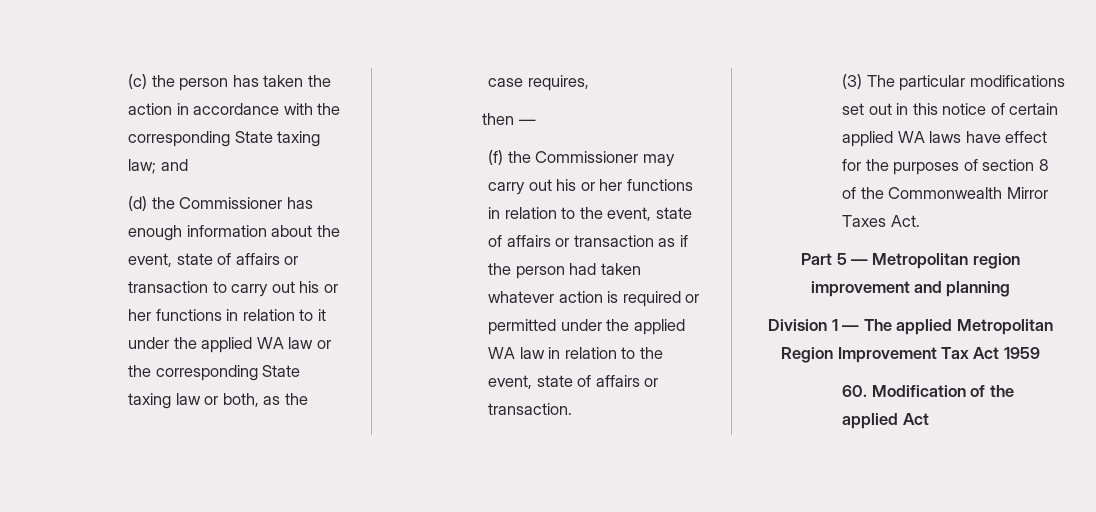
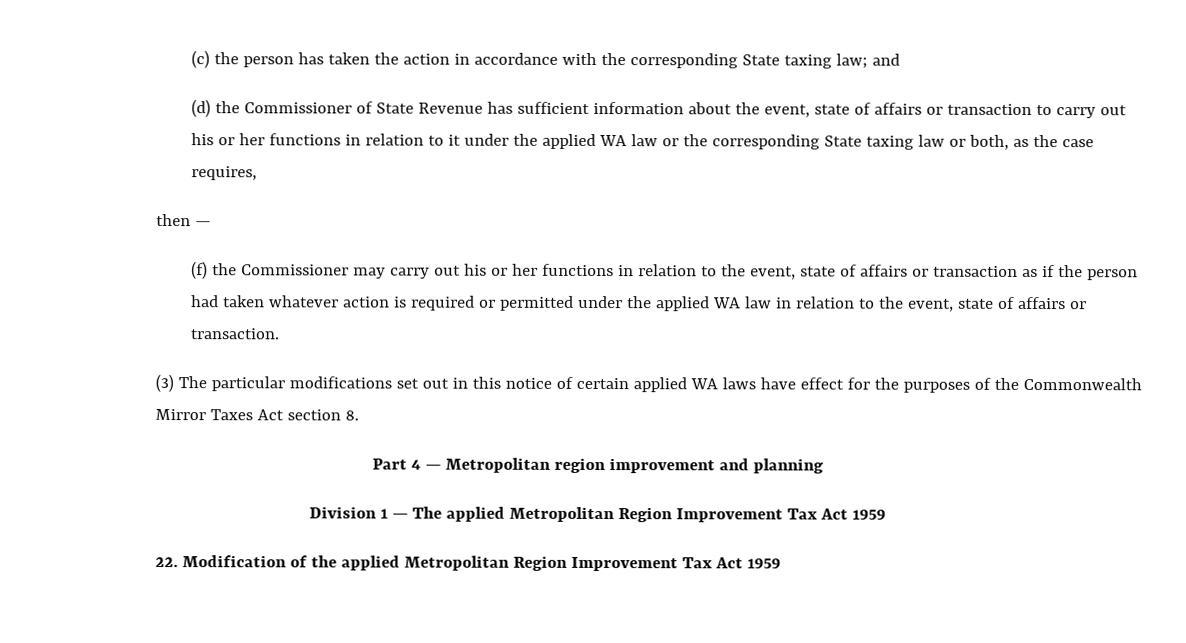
[286,197,313,209] [128,225,183,241] has enough -> [355,101,590,114] of State Revenue has sufficient
[982,159,1049,171] [842,187,857,199] section 8 of -> (991, 383) none
[890,215,920,227] Act. -> [256,409,359,421] Act section 8.
[836,253,847,265] 5 -> [411,459,422,470] 4
[842,385,868,397] 60. -> [154,557,178,568] 22.
[902,413,929,425] Act -> [403,555,781,572] Metropolitan Region Improvement Tax Act 1959

